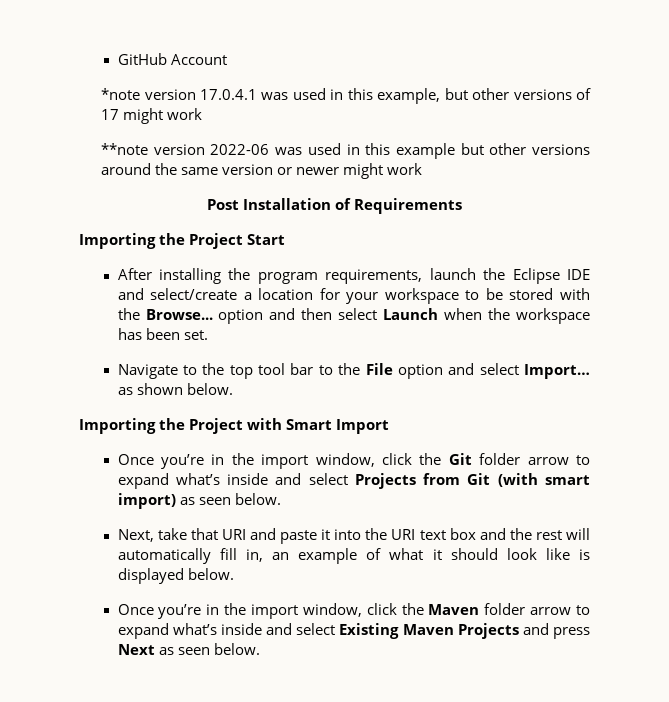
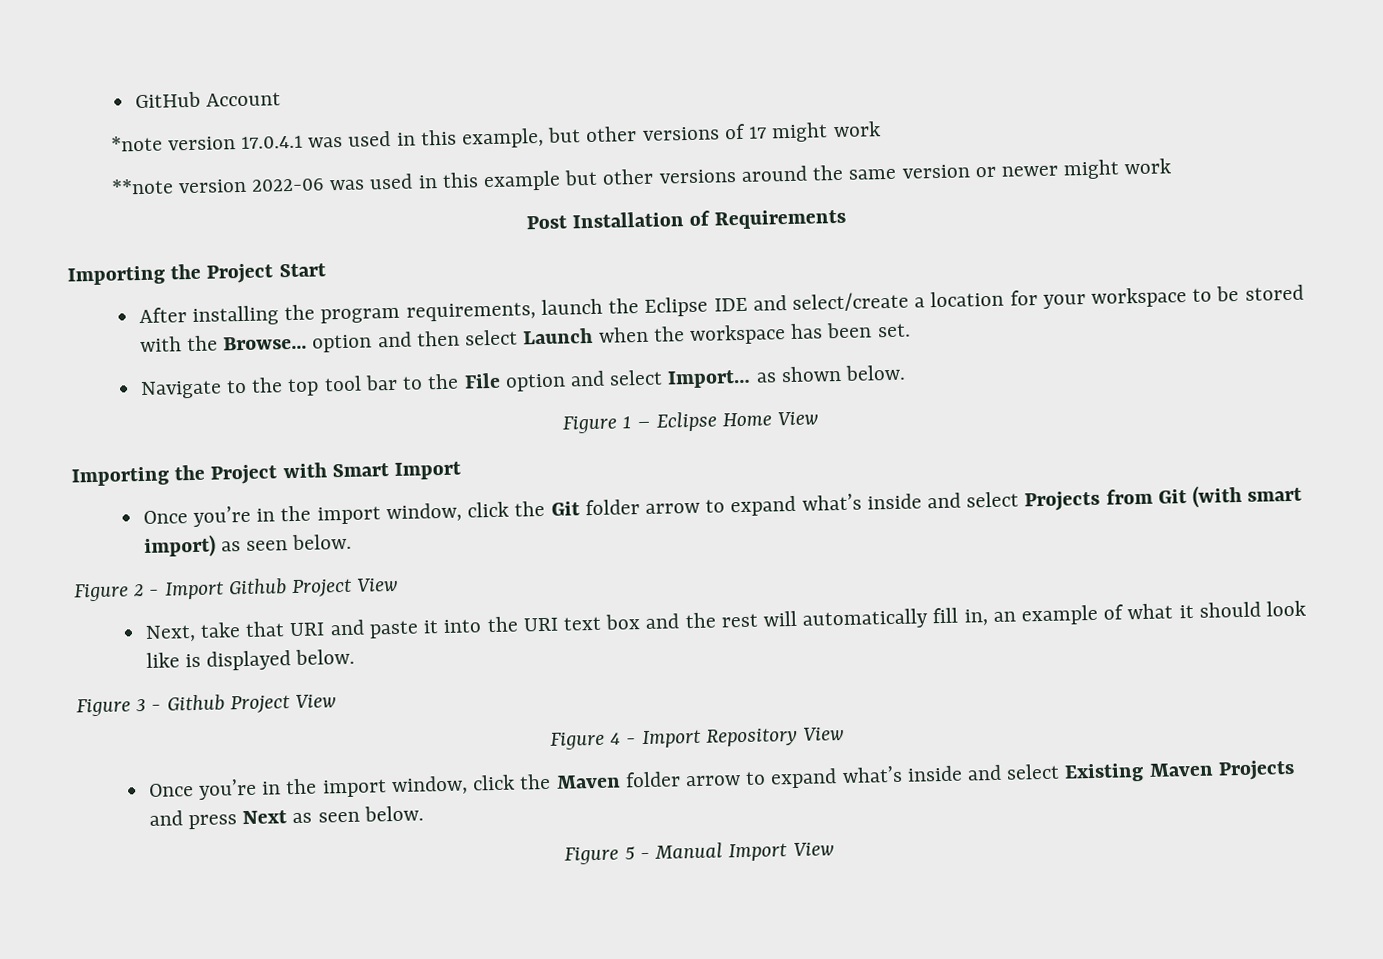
(233, 389) none -> [561,411,819,434] // Figure 1 – Eclipse Home View
(281, 499) none -> [73,577,399,602] // Figure 2 - Import Github Project View
(234, 574) none -> [76,694,337,717] [549,726,845,750] // Figure 3 - Github Project View // Figure 4 - Import Repository View
(260, 649) none -> [564,842,834,865] // Figure 5 - Manual Import View

